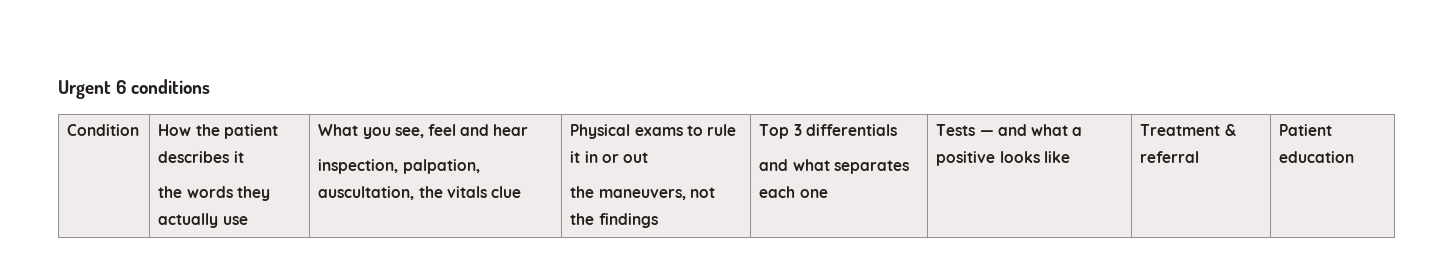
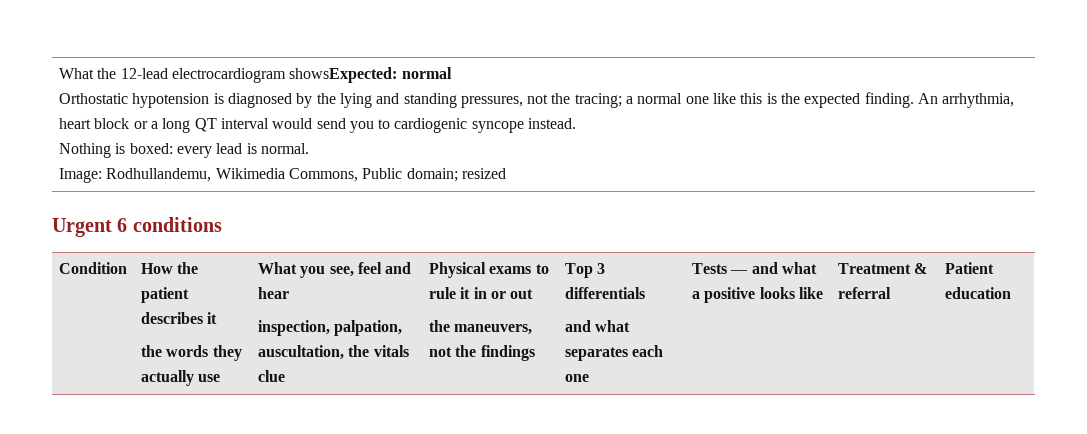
(58, 89) none -> [58,67,452,83] [58,92,1015,108] [58,118,577,133] [58,143,309,158] [58,168,506,183] What the 12-lead electrocardiogram showsExpected: normal // Orthostatic hypotension is diagnosed by the lying and standing pressures, not the tracing; a normal one like this is the expected finding. An arrhythmia, heart block or a long QT interval would send you to cardiogenic syncope instead. // Nothing is boxed: every lead is normal. // Image: Rodhullandemu, Wikimedia Commons, Public domain; resized //

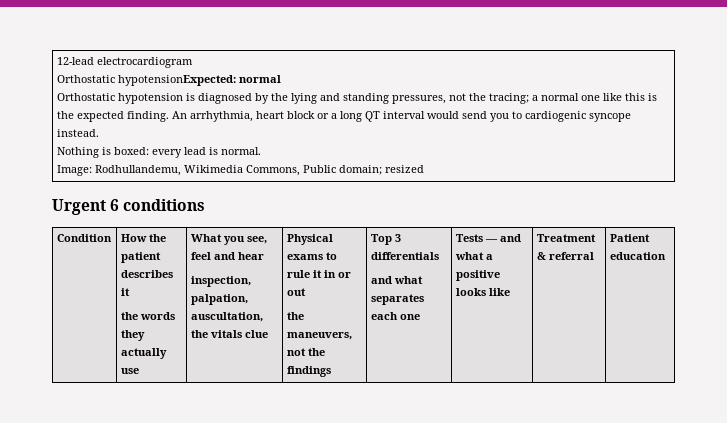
[58,68,117,79] What the -> (56, 61) none
[289,67,398,83] showsExpected: -> [56,75,236,86] // Orthostatic hypotensionExpected:

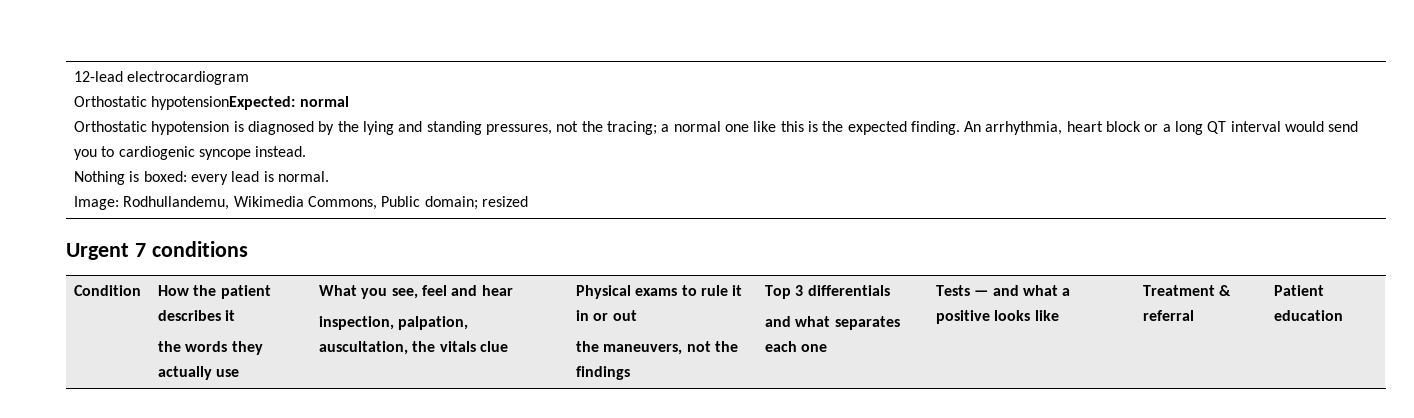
[110,199,120,211] 6 -> [134,243,146,257] 7

